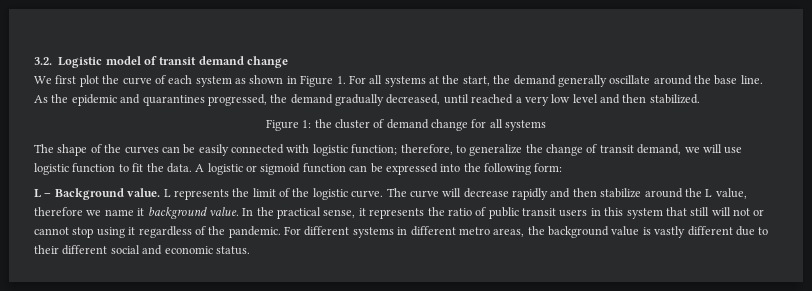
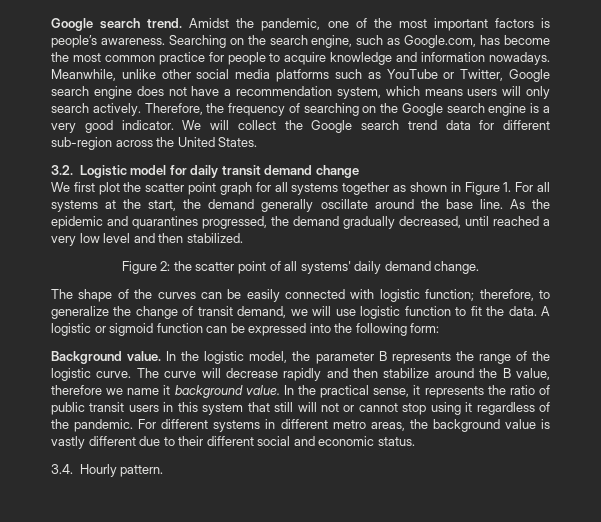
(34, 61) none -> [51,18,550,31] [51,35,551,48] [51,52,551,65] [51,69,550,82] [51,86,550,99] [51,103,550,116] [51,120,550,133] [51,137,258,150] Google search trend. Amidst the pandemic, one of the most important factors is people’s awareness. Searching on the search engine, such as Google.com, has become the most common practice for people to acquire knowledge and information nowadays. Meanwhile, unlike other social media platforms such as YouTube or Twitter, Google search engine does not have a recommendation system, which means users will only search actively. Therefore, the frequency of searching on the Google search engine is a very good indicator. We will collect the Google search trend data for different sub-region across the United States. //
[144,56,157,65] of -> [169,165,219,178] for daily
[122,75,232,87] curve of each system -> [145,182,390,195] scatter point graph for all systems together
[302,119,547,131] 1: the cluster of demand change for all systems -> [160,261,480,274] 2: the scatter point of all systems' daily demand change.
[34,188,276,200] L – Background value. L represents the limit -> [51,351,511,364] Background value. In the logistic model, the parameter B represents the range
[705,189,713,197] L -> [502,368,511,378] B
(250, 250) none -> [51,464,164,477] // 3.4. Hourly pattern.

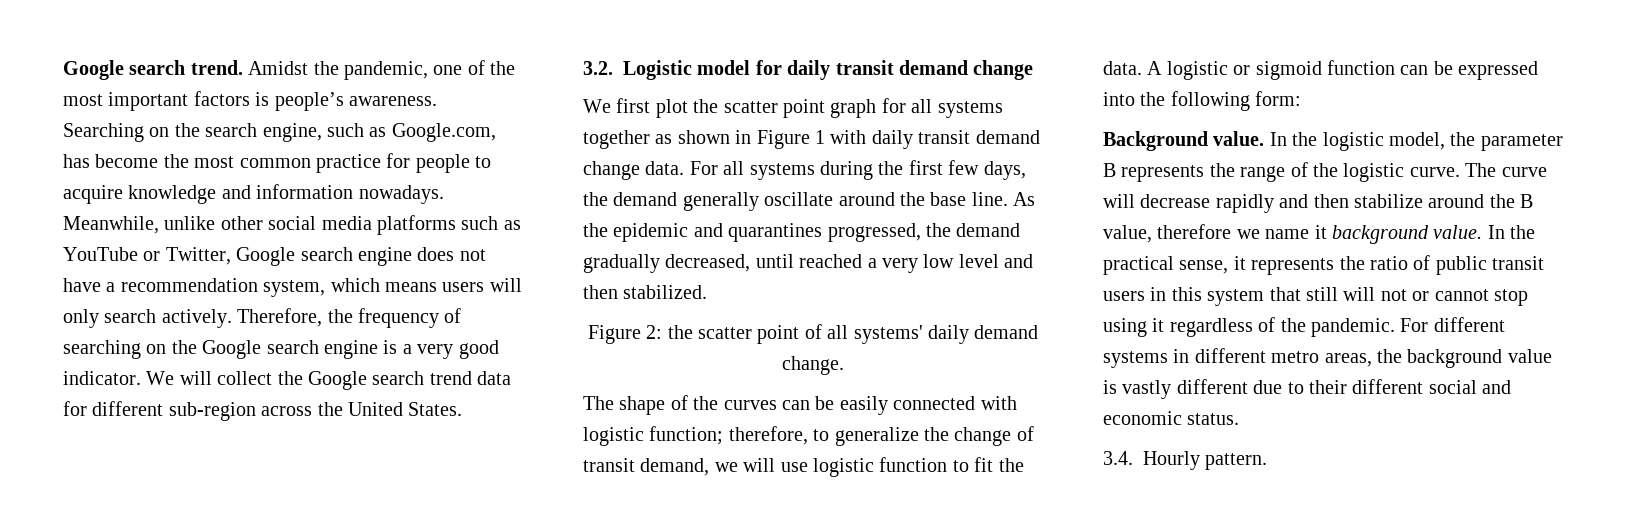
[503,182,550,192] [51,199,177,212] 1. For all systems at the start, -> [815,130,1040,149] [583,160,1026,180] 1 with daily transit demand change data. For all systems during the first few days,

